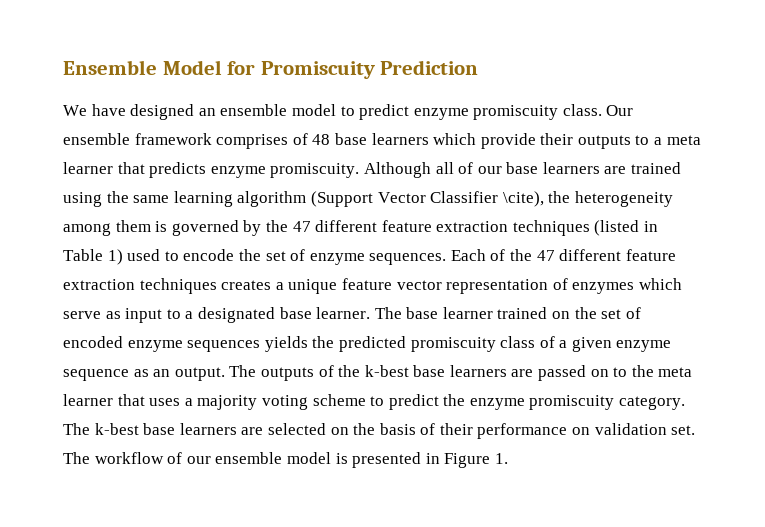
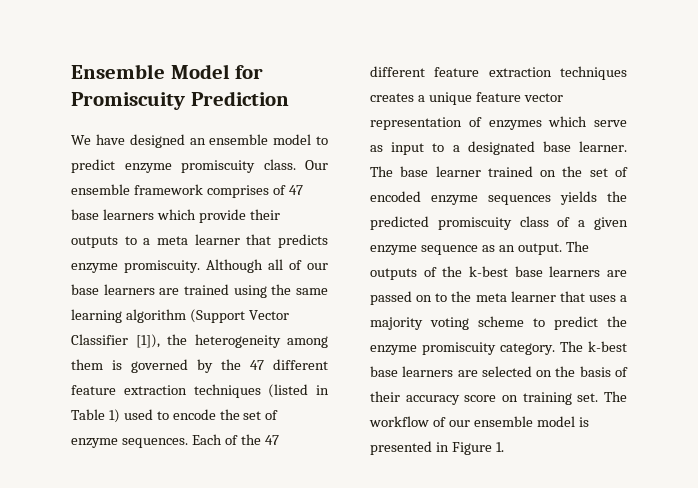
[312,134,331,145] 48 -> [288,185,303,195] 47
[502,191,544,207] \cite), -> [135,334,160,348] [1]),
[477,423,667,439] performance on validation -> [405,392,572,405] accuracy score on training

